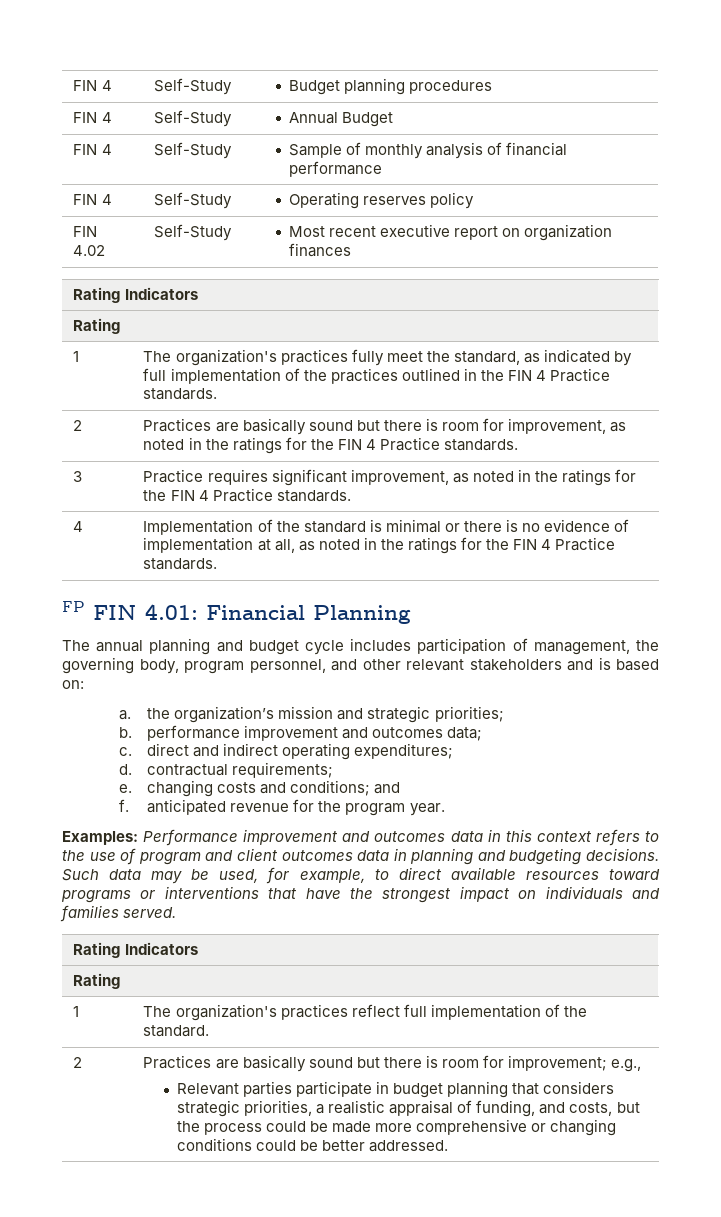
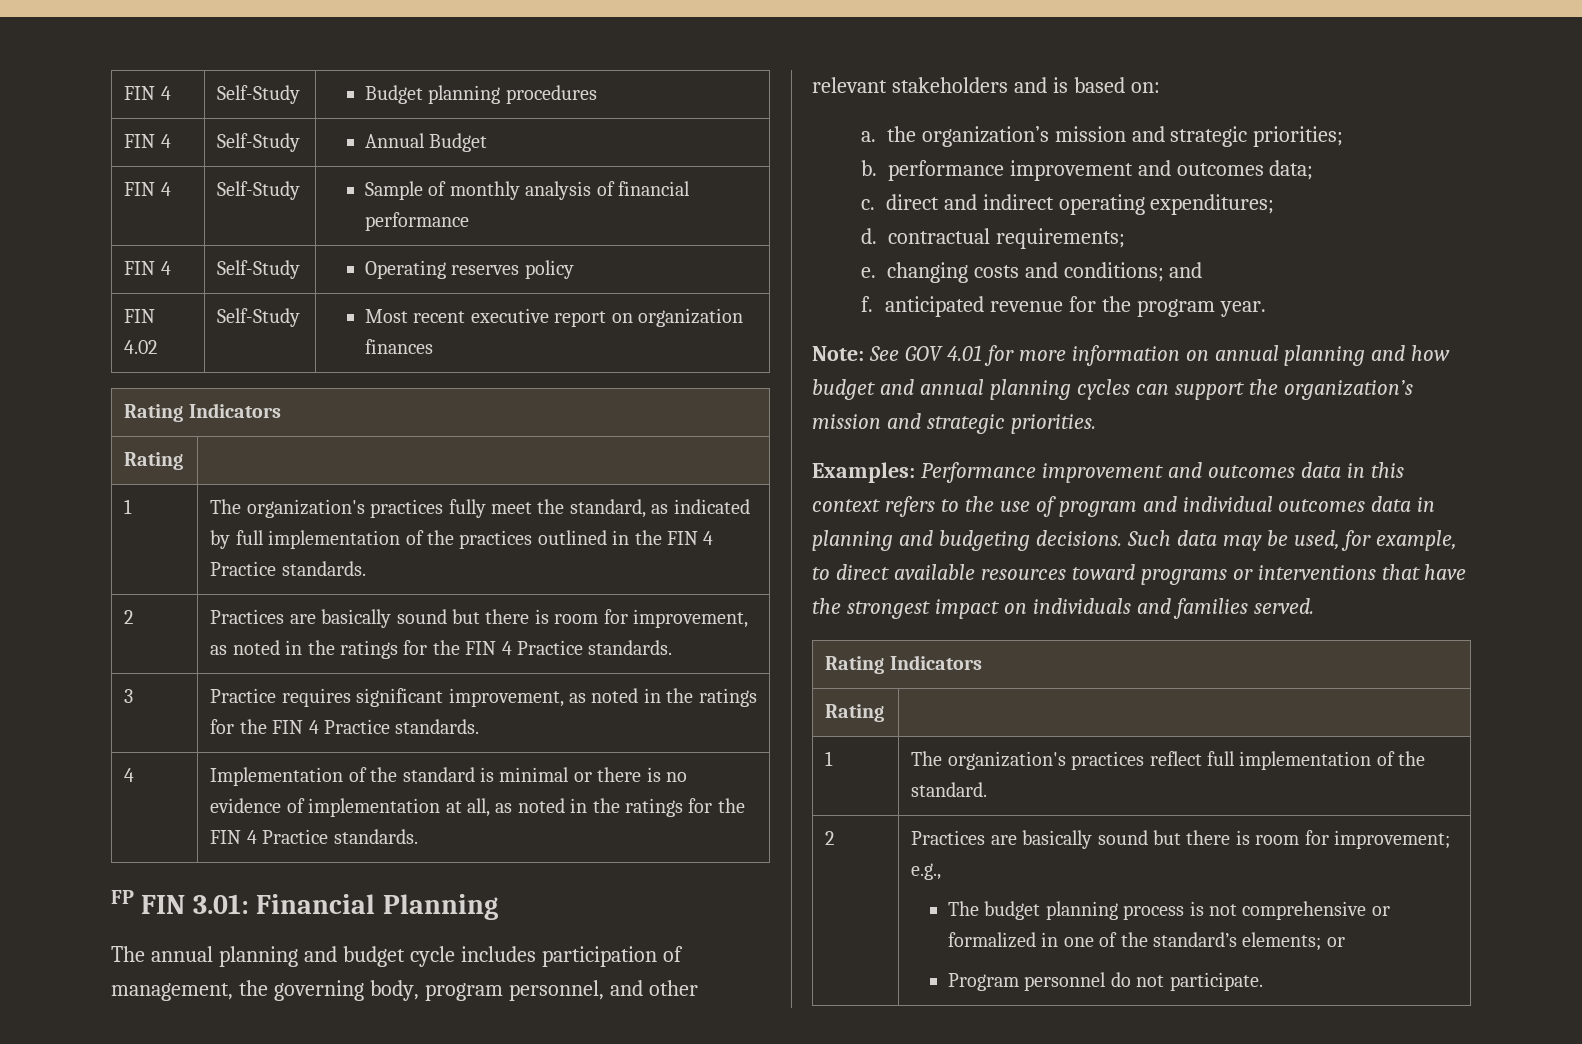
[145,604,198,620] 4.01: -> [192,894,249,914] 3.01:
(445, 809) none -> [812,345,1451,366] [812,379,1413,400] [812,413,1096,434] // Note: See GOV 4.01 for more information on annual planning and how budget and annual planning cycles can support the organization’s mission and strategic priorities.
[236,848,278,861] client -> [1182,496,1273,512] individual
[177,1081,615,1098] [177,1100,640,1117] [177,1119,617,1136] [177,1138,449,1152] Relevant parties participate in budget planning that considers strategic priorities, a realistic appraisal of funding, and costs, but the process could be made more comprehensive or changing conditions could be better addressed. -> [947,901,1390,920] [947,932,1345,951] [947,972,1263,991] The budget planning process is not comprehensive or formalized in one of the standard’s elements; or // Program personnel do not participate.

